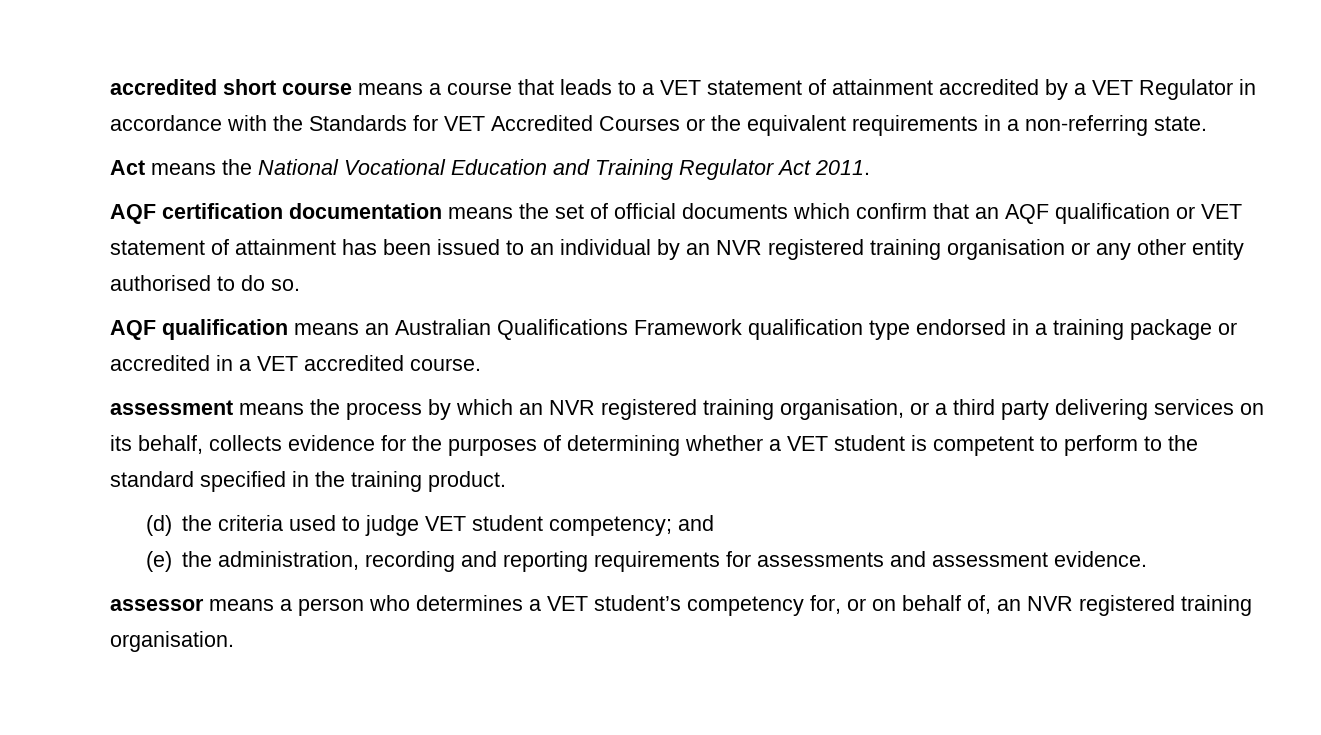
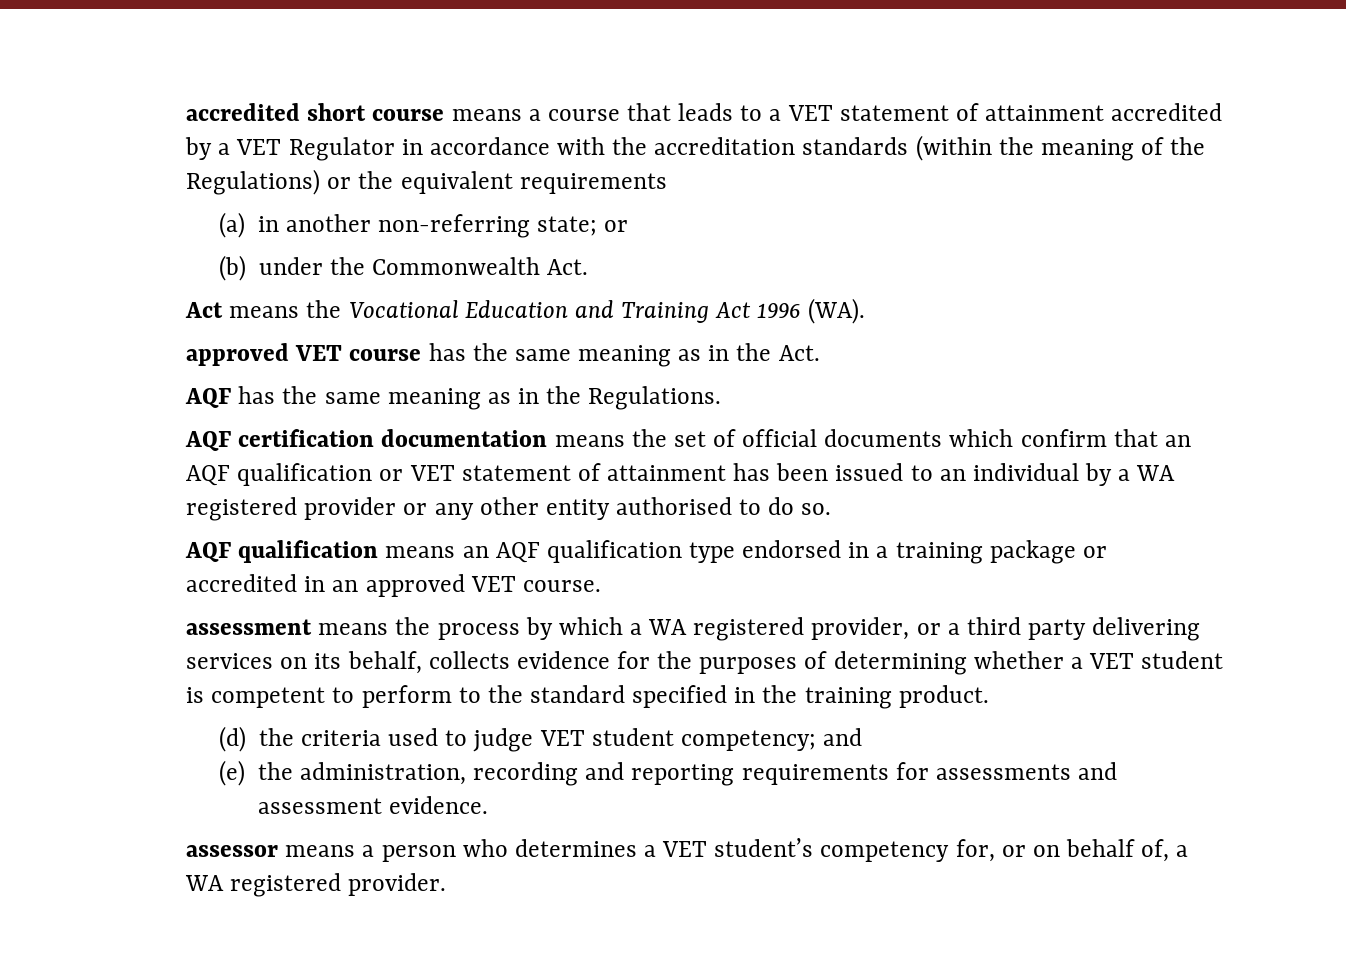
[309,115,1208,136] Standards for VET Accredited Courses or the equivalent requirements in a non-referring state. -> [654,135,1206,161] [186,169,667,195] [218,212,629,238] [218,255,589,281] accreditation standards (within the meaning of the Regulations) or the equivalent requirements // (a) in another non-referring state; or // (b) under the Commonwealth Act.
[258,159,340,175] National -> (342, 309) none
[679,159,871,180] Regulator Act 2011. -> [715,298,866,324] [186,343,820,367] [185,386,722,410] Act 1996 (WA). // approved VET course has the same meaning as in the Act. // AQF has the same meaning as in the Regulations.
[686,239,1066,260] an NVR registered training organisation -> [1118,465,1176,481] [186,497,397,521] a WA registered provider
[395,319,743,340] Australian Qualifications Framework -> [495,542,540,563] AQF
[239,355,405,371] a VET accredited -> [332,574,516,597] an approved VET
[519,399,905,420] an NVR registered training organisation, -> [629,617,910,641] a WA registered provider,
[997,595,1253,616] [110,631,235,652] an NVR registered training organisation. -> [1176,845,1189,857] [185,873,447,897] a WA registered provider.

